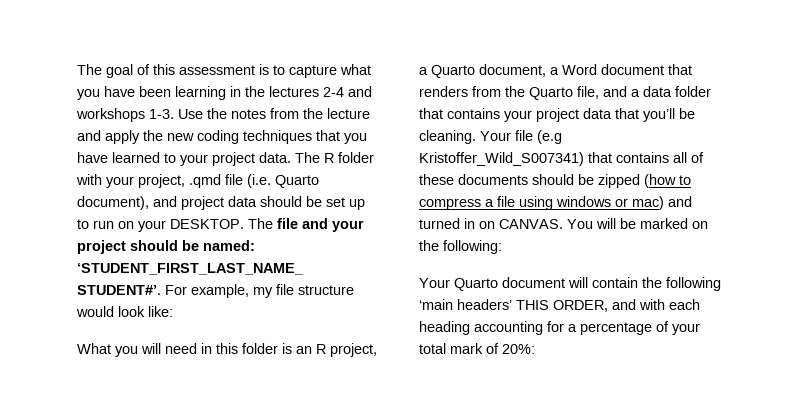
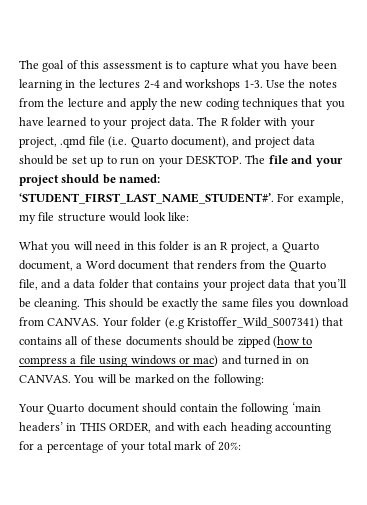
[480,130,533,141] Your file -> [83,298,349,310] [19,317,162,327] This should be exactly the same files you download from CANVAS. Your folder
[568,277,588,288] will -> [142,403,178,413] should
(512, 304) none -> [66,423,77,431] in

